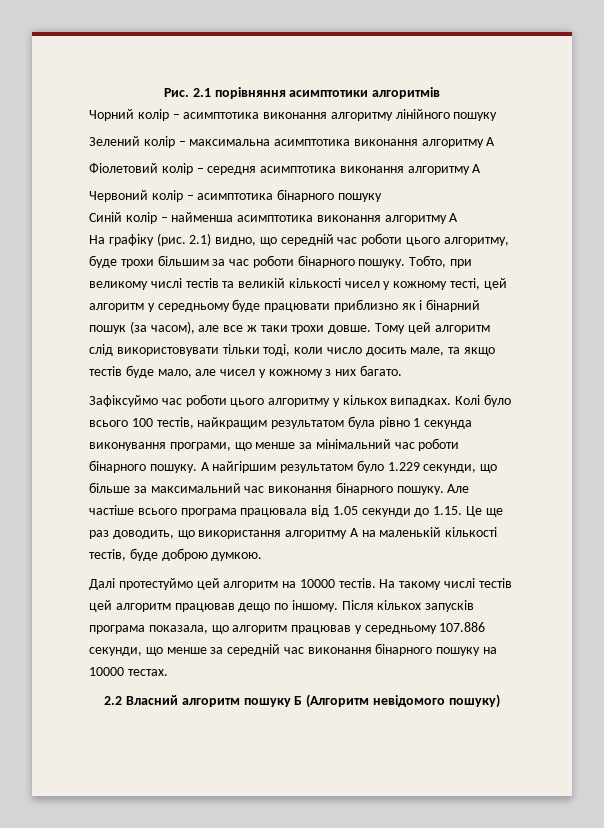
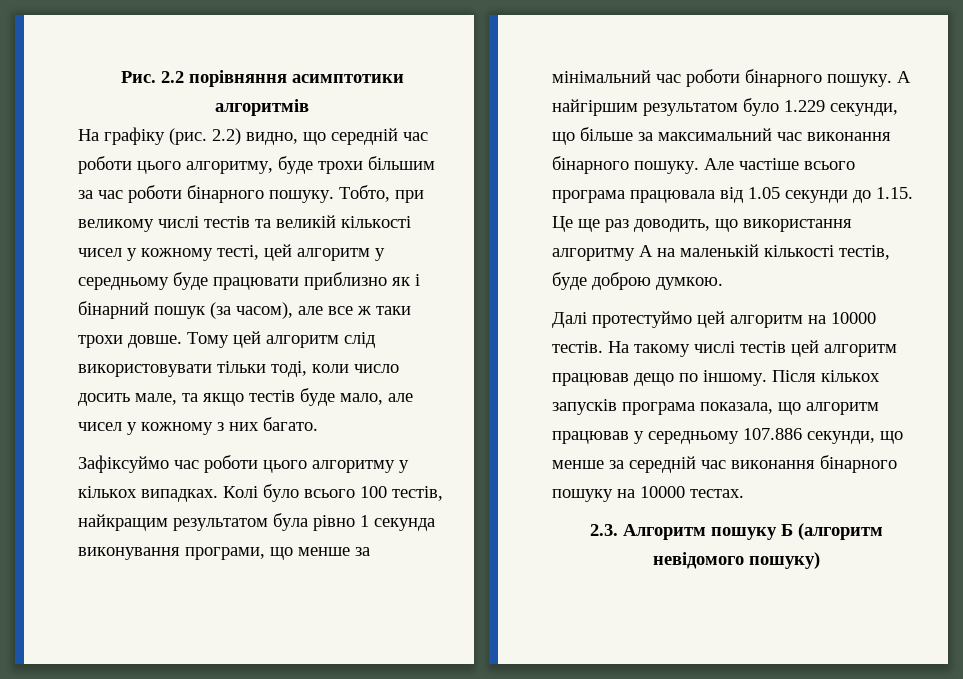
[192,88,211,97] 2.1 -> [160,71,184,83] 2.2
[89,109,498,121] [89,136,496,148] [89,163,482,175] [89,189,382,202] [89,212,459,224] // Чорний колір – асимптотика виконання алгоритму лінійного пошуку // Зелений колір – максимальна асимптотика виконання алгоритму А // Фіолетовий колір – середня асимптотика виконання алгоритму А // Червоний колір – асимптотика бінарного пошуку // Синій колір – найменша асимптотика виконання алгоритму А -> (309, 107) none
[189,233,212,246] 2.1) -> [212,128,241,145] 2.2)
[104,695,240,707] 2.2 Власний алгоритм -> [589,524,706,540] 2.3. Алгоритм
[306,694,370,708] (Алгоритм -> [797,523,883,540] (алгоритм

